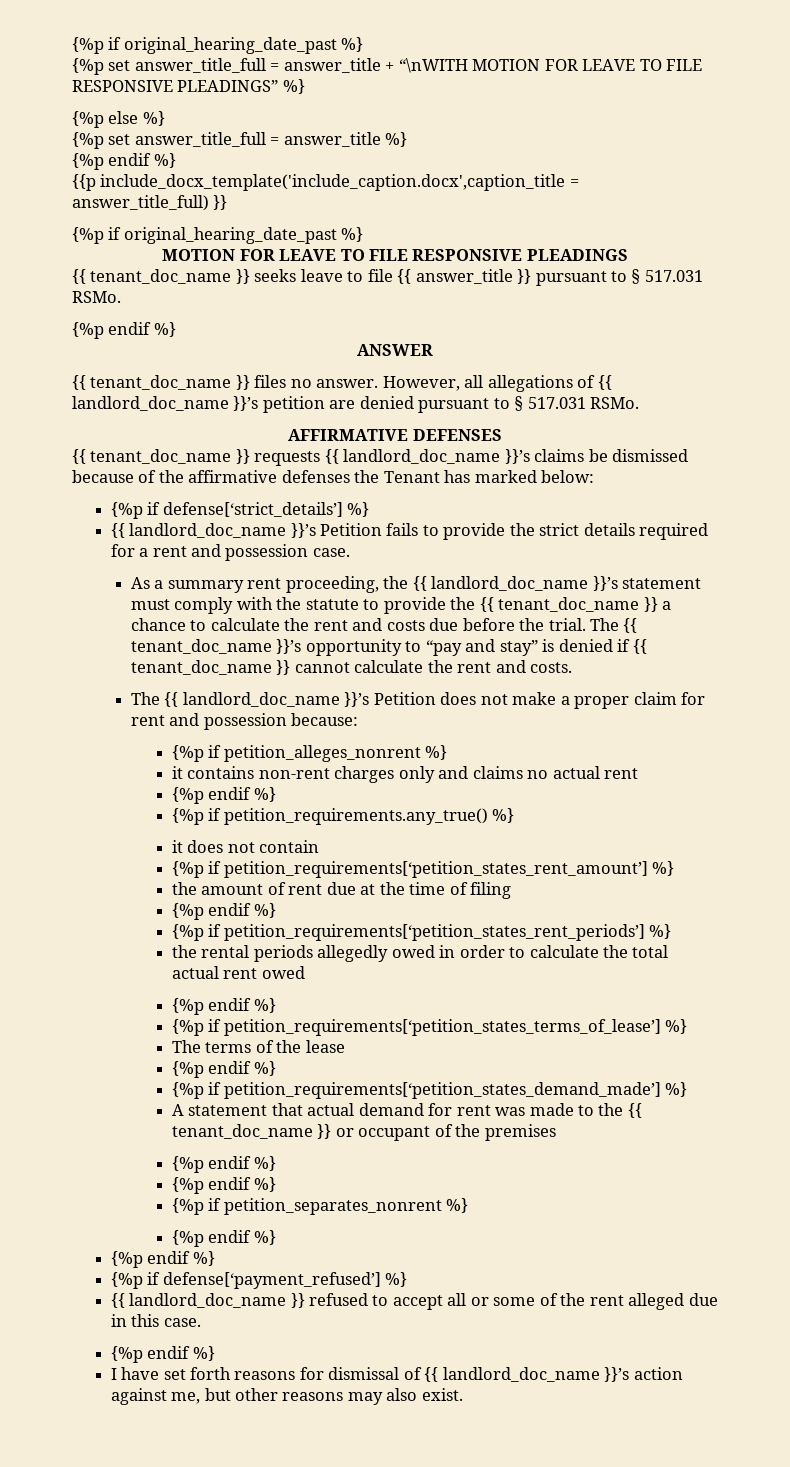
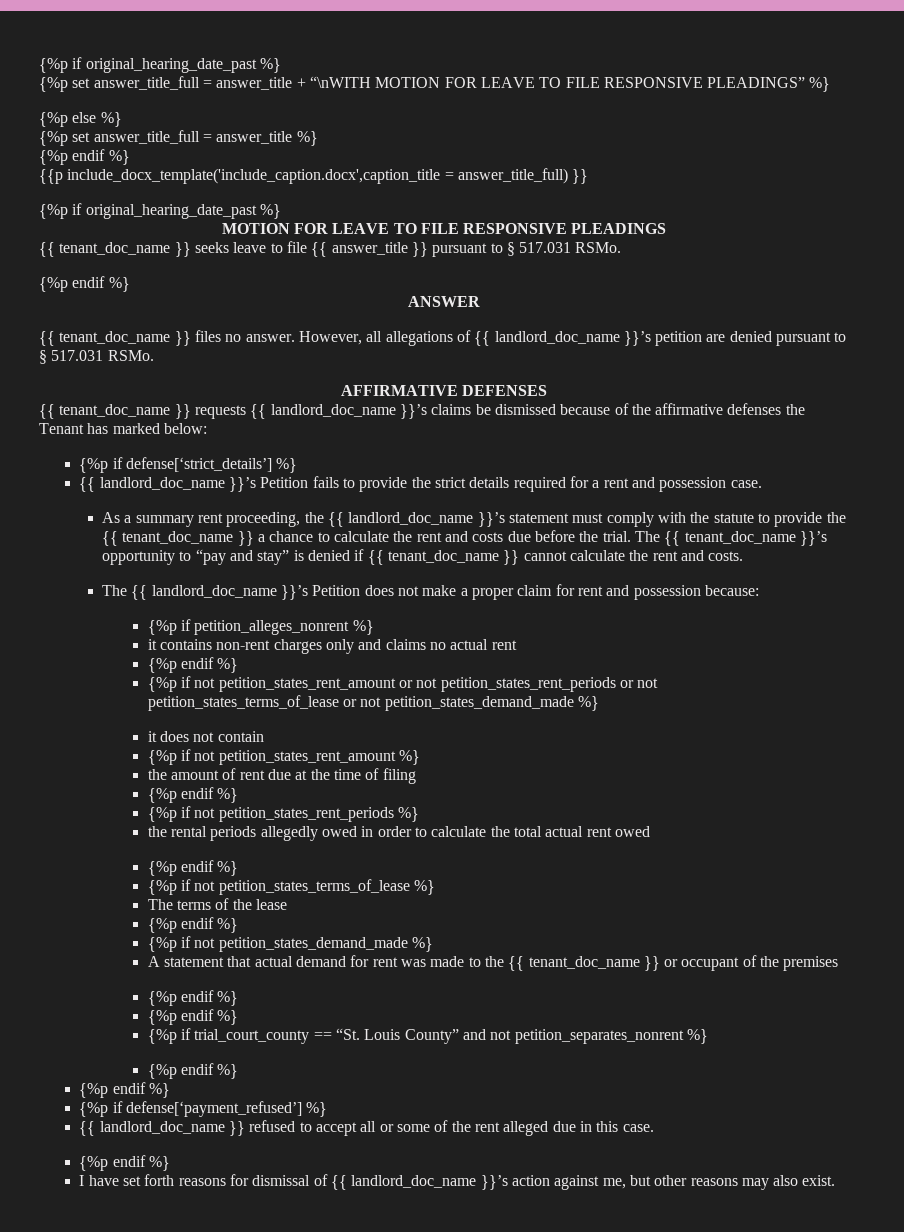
[223,808,488,825] petition_requirements.any_true() -> [194,677,659,692] [147,695,574,711] not petition_states_rent_amount or not petition_states_rent_periods or not petition_states_terms_of_lease or not petition_states_demand_made
[223,861,648,878] petition_requirements[‘petition_states_rent_amount’] -> [194,750,396,765] not petition_states_rent_amount
[223,924,645,941] petition_requirements[‘petition_states_rent_periods’] -> [194,807,394,822] not petition_states_rent_periods
[223,1019,661,1036] petition_requirements[‘petition_states_terms_of_lease’] -> [194,879,410,895] not petition_states_terms_of_lease
[223,1082,661,1099] petition_requirements[‘petition_states_demand_made’] -> [194,937,408,952] not petition_states_demand_made
(222, 1204) none -> [194,1028,512,1044] trial_court_county == “St. Louis County” and not

